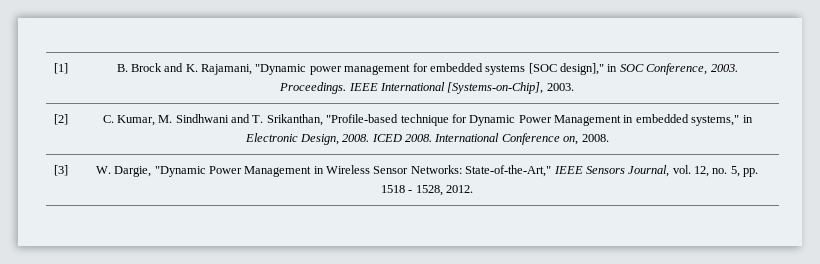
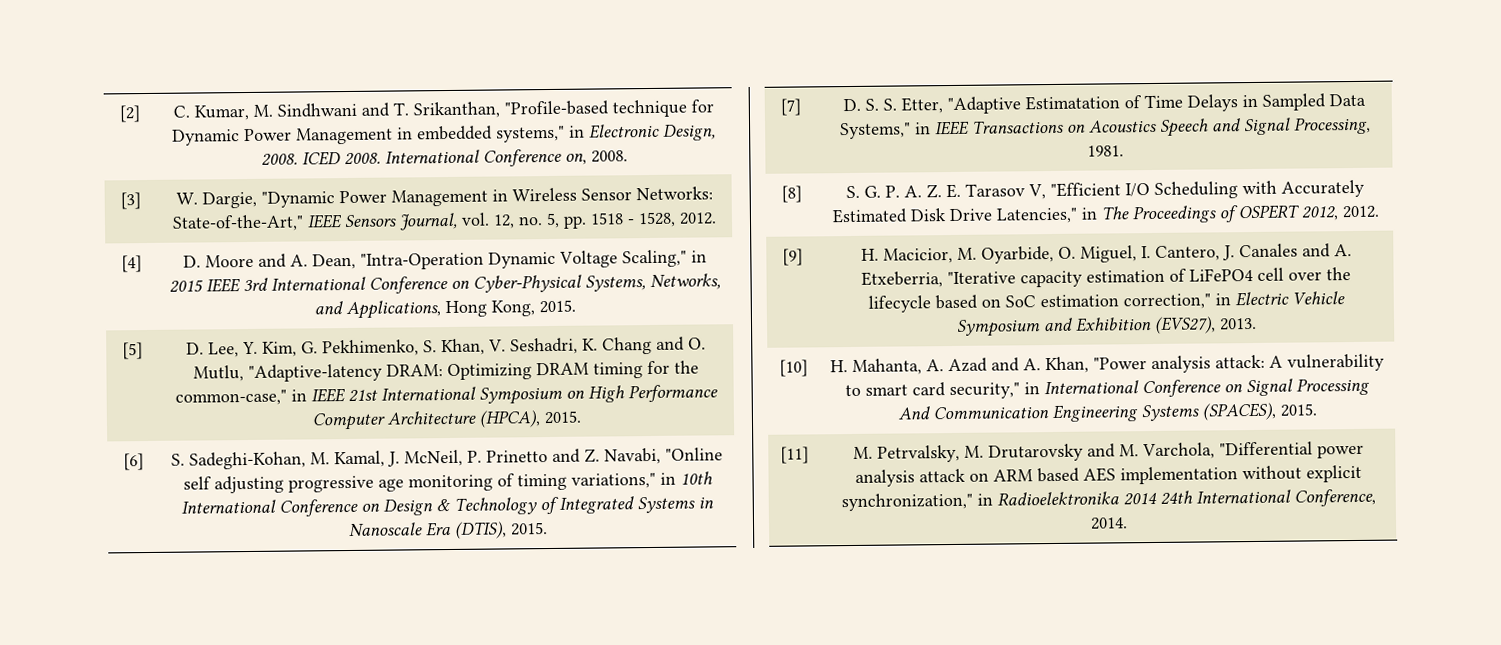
[54,63,68,74] [116,63,738,75] [279,82,574,94] [1] | B. Brock and K. Rajamani, "Dynamic power management for embedded systems [SOC design]," in SOC Conference, 2003. Proceedings. IEEE International [Systems-on-Chip], 2003. // -> (119, 114) none
(474, 189) none -> [121,255,142,273] [183,249,707,270] [169,273,721,294] [314,299,576,320] [122,342,143,360] [186,336,706,358] [193,360,699,382] [175,384,718,406] [311,410,581,431] [123,453,144,471] [171,447,723,470] [182,471,713,494] [181,496,714,517] [347,521,548,539] [780,98,801,116] [843,93,1366,115] [839,116,1371,140] [1086,145,1124,157] [781,185,802,203] [846,179,1365,200] [831,204,1379,224] [782,248,803,266] [860,243,1352,264] [861,267,1351,288] [868,291,1345,313] [956,316,1257,337] [779,359,808,377] [830,353,1385,375] [845,377,1370,400] [897,402,1317,423] [780,446,809,464] [852,441,1364,463] [854,464,1362,487] [840,488,1376,512] [1089,517,1128,530] // [4] | D. Moore and A. Dean, "Intra-Operation Dynamic Voltage Scaling," in 2015 IEEE 3rd International Conference on Cyber-Physical Systems, Networks, and Applications, Hong Kong, 2015. // [5] | D. Lee, Y. Kim, G. Pekhimenko, S. Khan, V. Seshadri, K. Chang and O. Mutlu, "Adaptive-latency DRAM: Optimizing DRAM timing for the common-case," in IEEE 21st International Symposium on High Performance Computer Architecture (HPCA), 2015. // [6] | S. Sadeghi-Kohan, M. Kamal, J. McNeil, P. Prinetto and Z. Navabi, "Online self adjusting progressive age monitoring of timing variations," in 10th International Conference on Design & Technology of Integrated Systems in Nanoscale Era (DTIS), 2015. // [7] | D. S. S. Etter, "Adaptive Estimatation of Time Delays in Sampled Data Systems," in IEEE Transactions on Acoustics Speech and Signal Processing, 1981. // [8] | S. G. P. A. Z. E. Tarasov V, "Efficient I/O Scheduling with Accurately Estimated Disk Drive Latencies," in The Proceedings of OSPERT 2012, 2012. // [9] | H. Macicior, M. Oyarbide, O. Miguel, I. Cantero, J. Canales and A. Etxeberria, "Iterative capacity estimation of LiFePO4 cell over the lifecycle based on SoC estimation correction," in Electric Vehicle Symposium and Exhibition (EVS27), 2013. // [10] | H. Mahanta, A. Azad and A. Khan, "Power analysis attack: A vulnerability to smart card security," in International Conference on Signal Processing And Communication Engineering Systems (SPACES), 2015. // [11] | M. Petrvalsky, M. Drutarovsky and M. Varchola, "Differential power analysis attack on ARM based AES implementation without explicit synchronization," in Radioelektronika 2014 24th International Conference, 2014.

